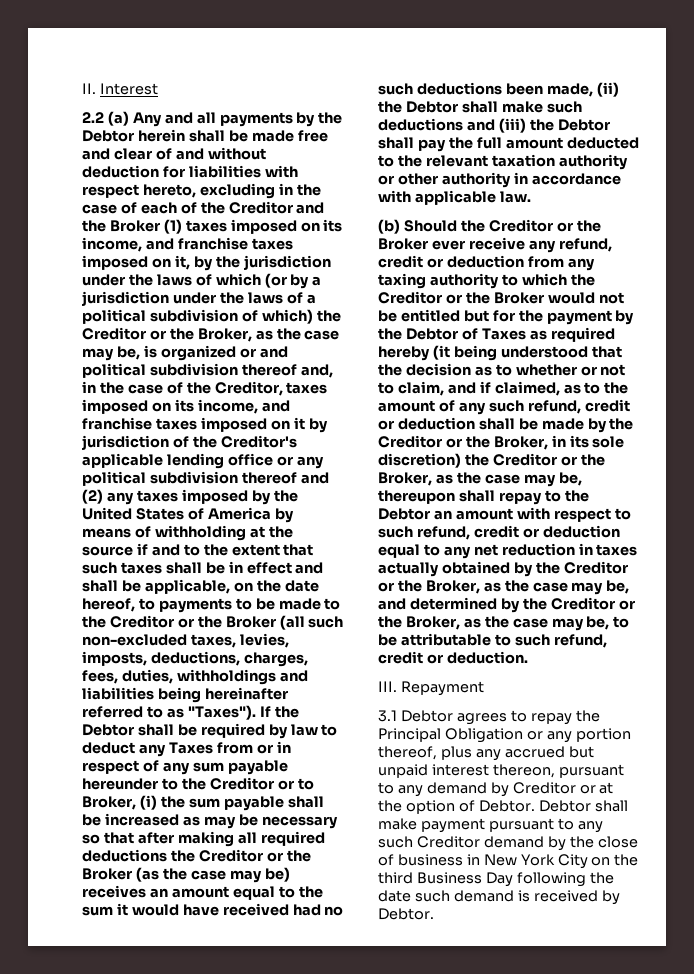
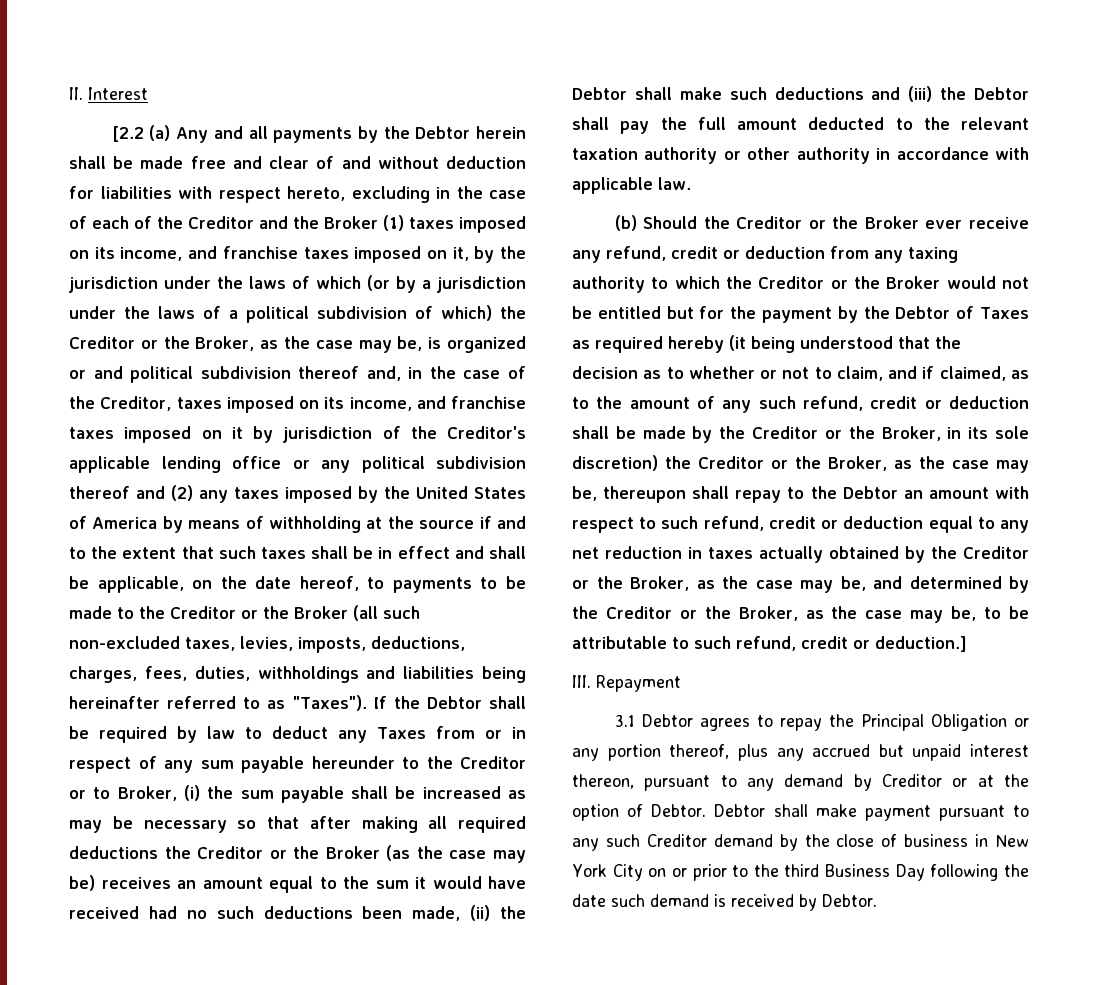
[82,112,104,123] 2.2 -> [111,126,144,142] [2.2
[446,651,528,664] deduction. -> [875,636,967,652] deduction.]
(611, 861) none -> [671,864,749,881] or prior to

